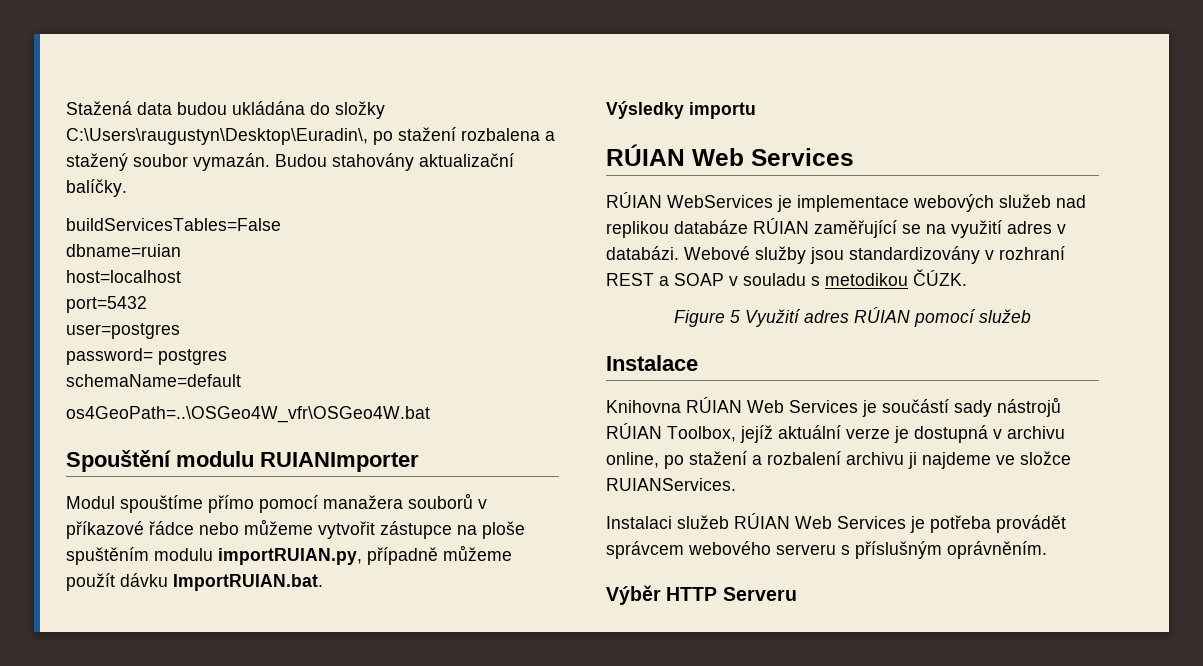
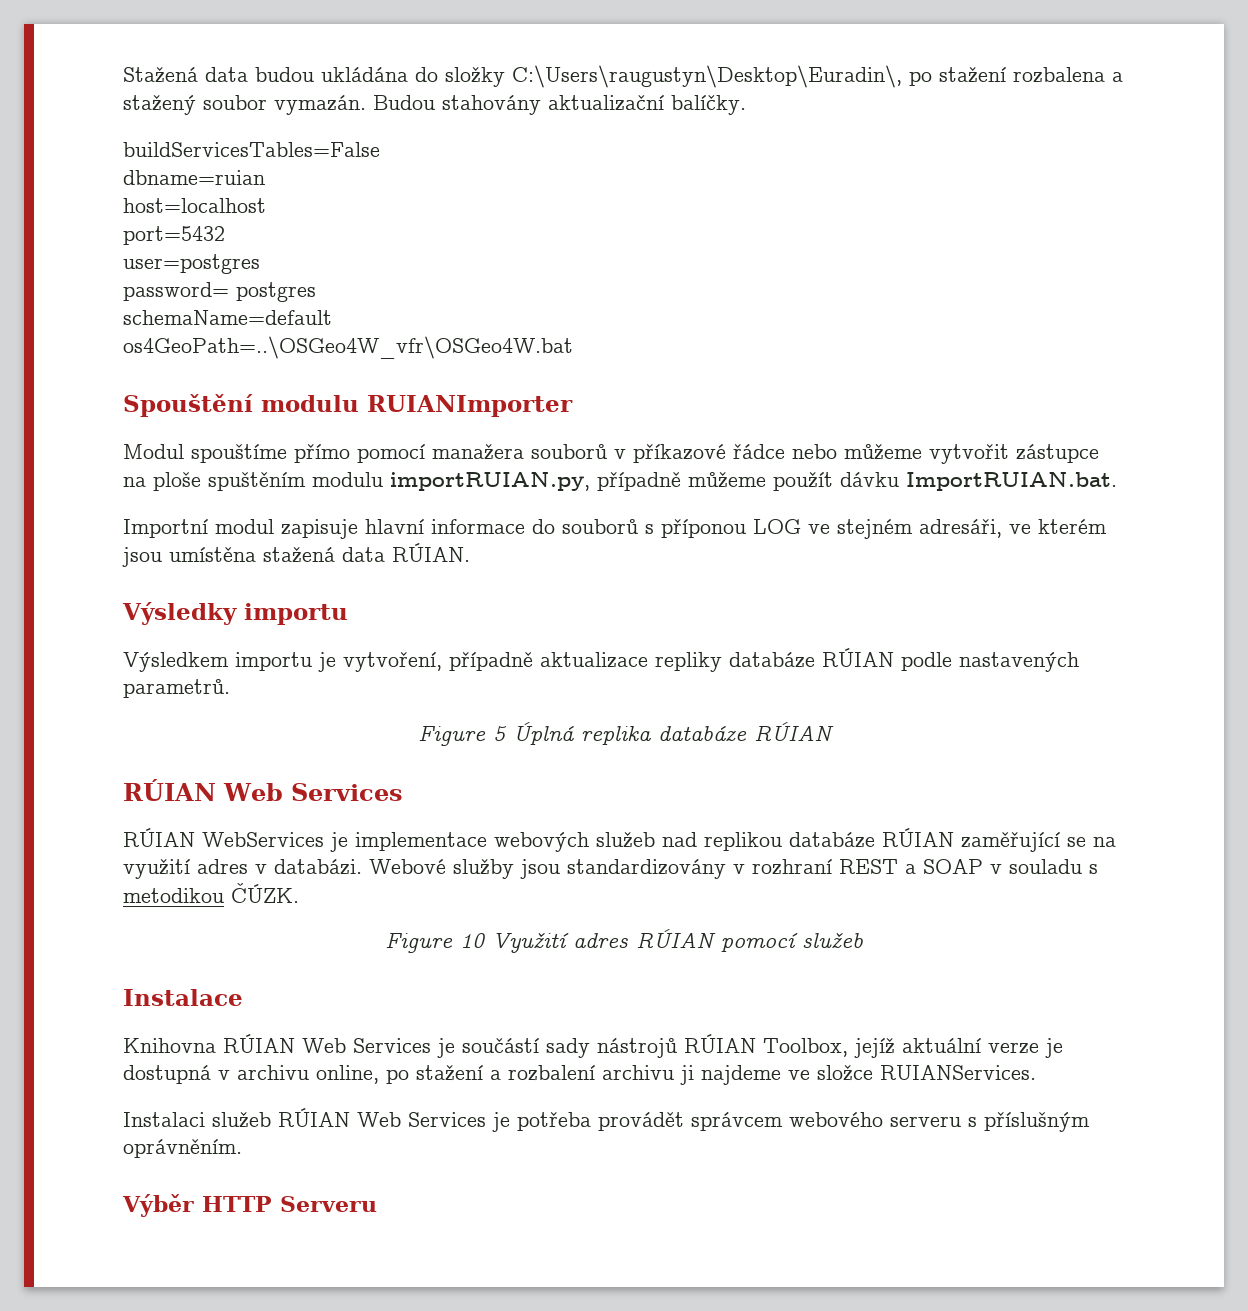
[606,101,756,119] Výsledky importu -> [123,519,1107,539] [122,543,470,567] [122,602,348,625] [123,648,1079,672] [123,679,230,698] [417,722,834,746] Importní modul zapisuje hlavní informace do souborů s příponou LOG ve stejném adresáři, ve kterém jsou umístěna stažená data RÚIAN. // Výsledky importu // Výsledkem importu je vytvoření, případně aktualizace repliky databáze RÚIAN podle nastavených parametrů. // Figure 5 Úplná replika databáze RÚIAN
[730,310,740,323] 5 -> [460,933,485,948] 10

